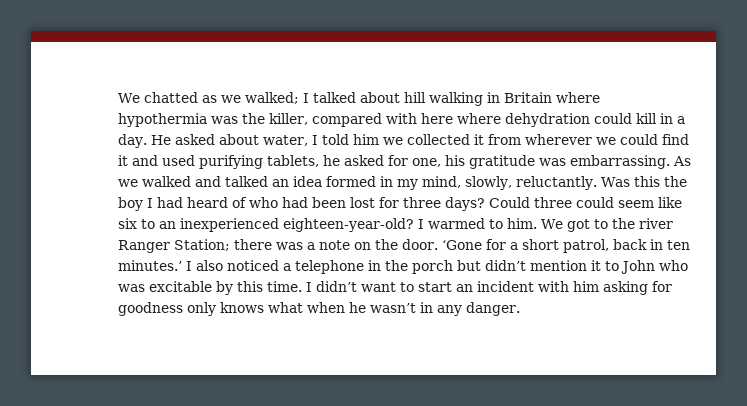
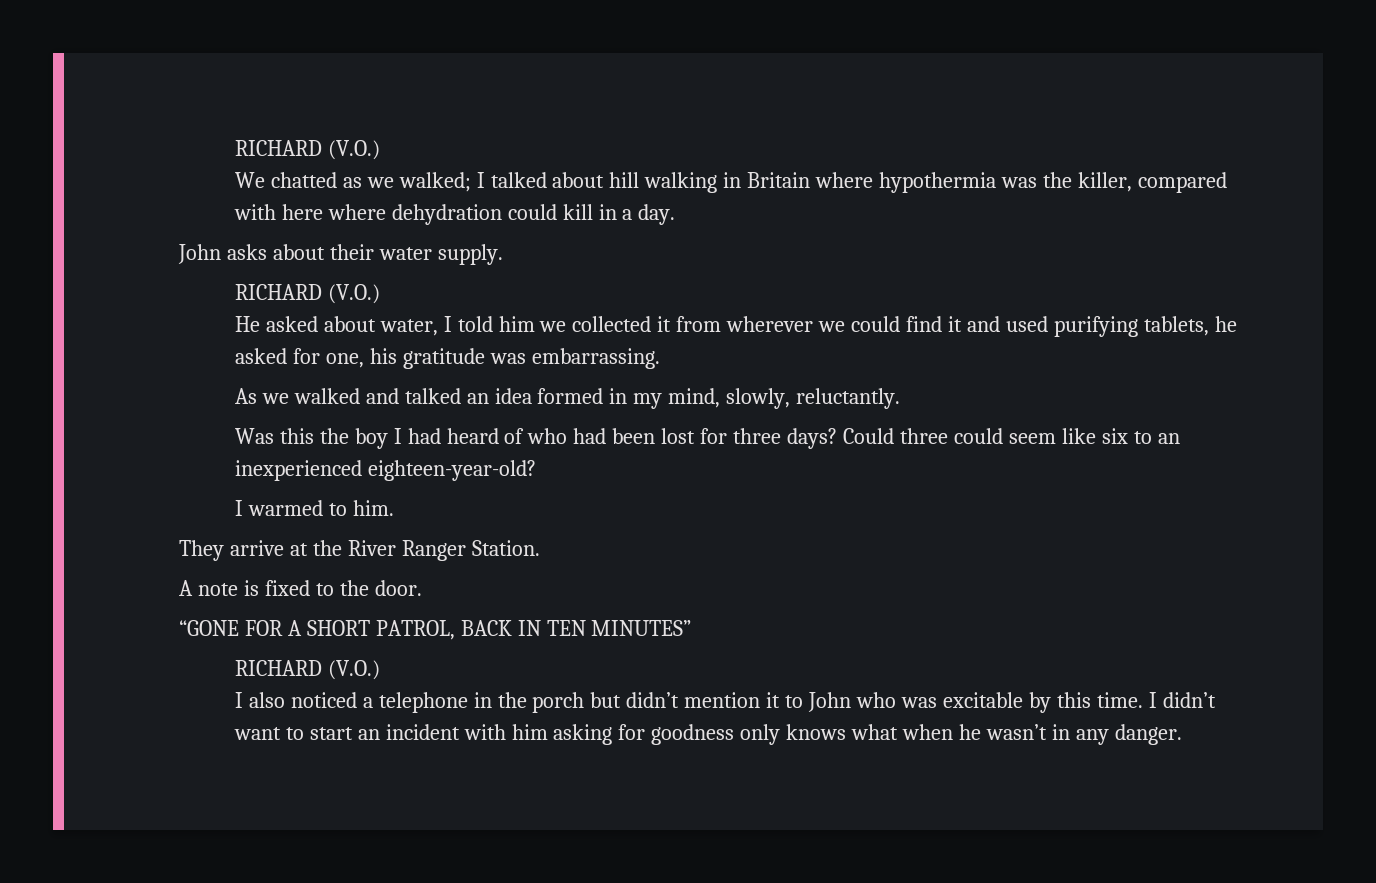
(117, 98) none -> [234,140,380,160] RICHARD (V.O.) //
(147, 141) none -> [177,244,503,265] [234,284,380,304] // John asks about their water supply. // RICHARD (V.O.) //
(670, 162) none -> (660, 358) //
(597, 183) none -> (901, 398) //
(414, 225) none -> (536, 470) //
[540,218,673,232] [117,239,690,253] [117,260,182,271] We got to the river Ranger Station; there was a note on the door. ‘Gone for a short patrol, back in ten minutes.’ -> [178,540,540,561] [178,580,422,596] [178,620,692,640] [234,660,380,680] // They arrive at the River Ranger Station. // A note is fixed to the door. // “GONE FOR A SHORT PATROL, BACK IN TEN MINUTES” // RICHARD (V.O.) //

